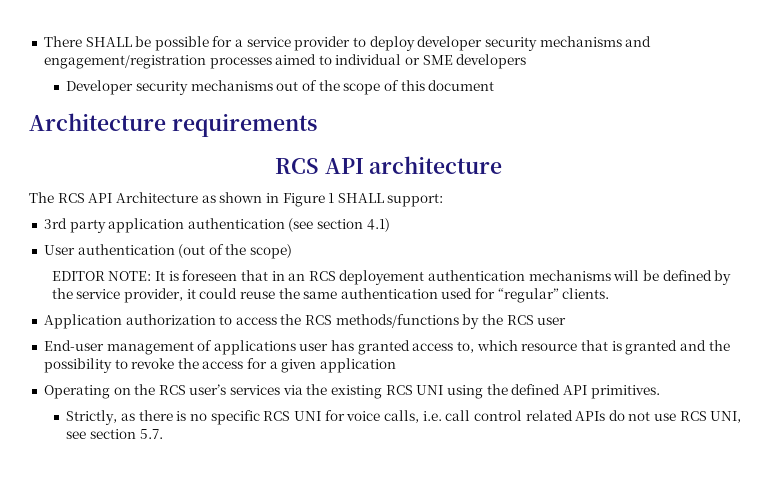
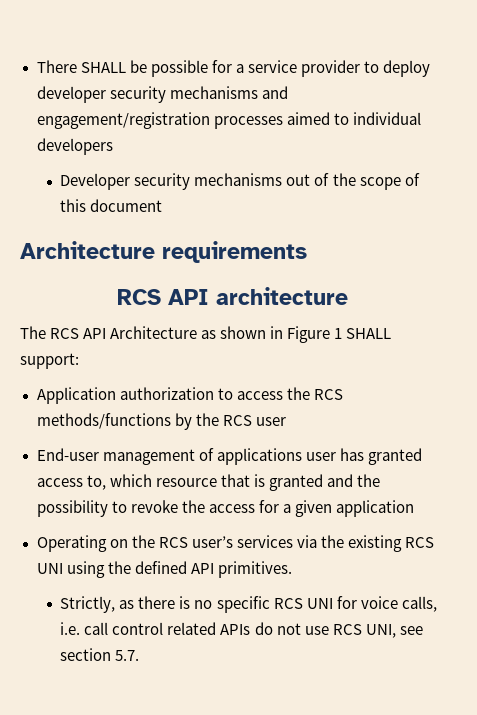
[405,55,453,65] or SME -> (421, 118) none
[43,218,390,233] [43,244,293,259] [51,270,732,285] [51,288,610,303] // 3rd party application authentication (see section 4.1) // User authentication (out of the scope) // EDITOR NOTE: It is foreseen that in an RCS deployement authentication mechanisms will be defined by the service provider, it could reuse the same authentication used for “regular” clients. -> (79, 361) none

